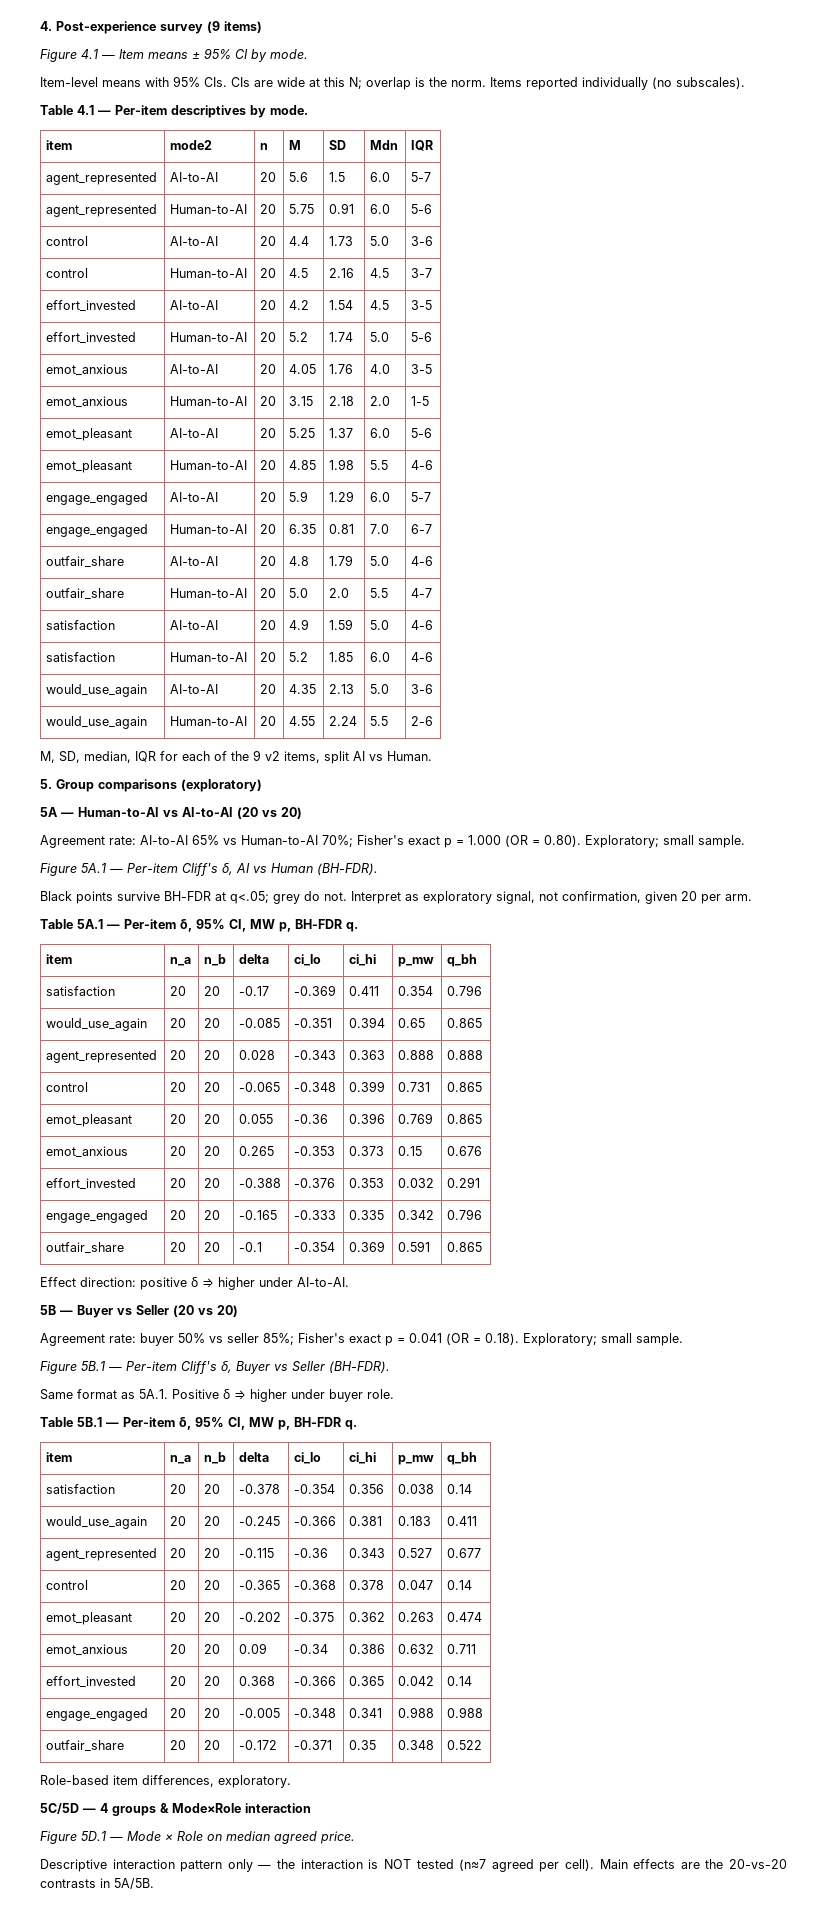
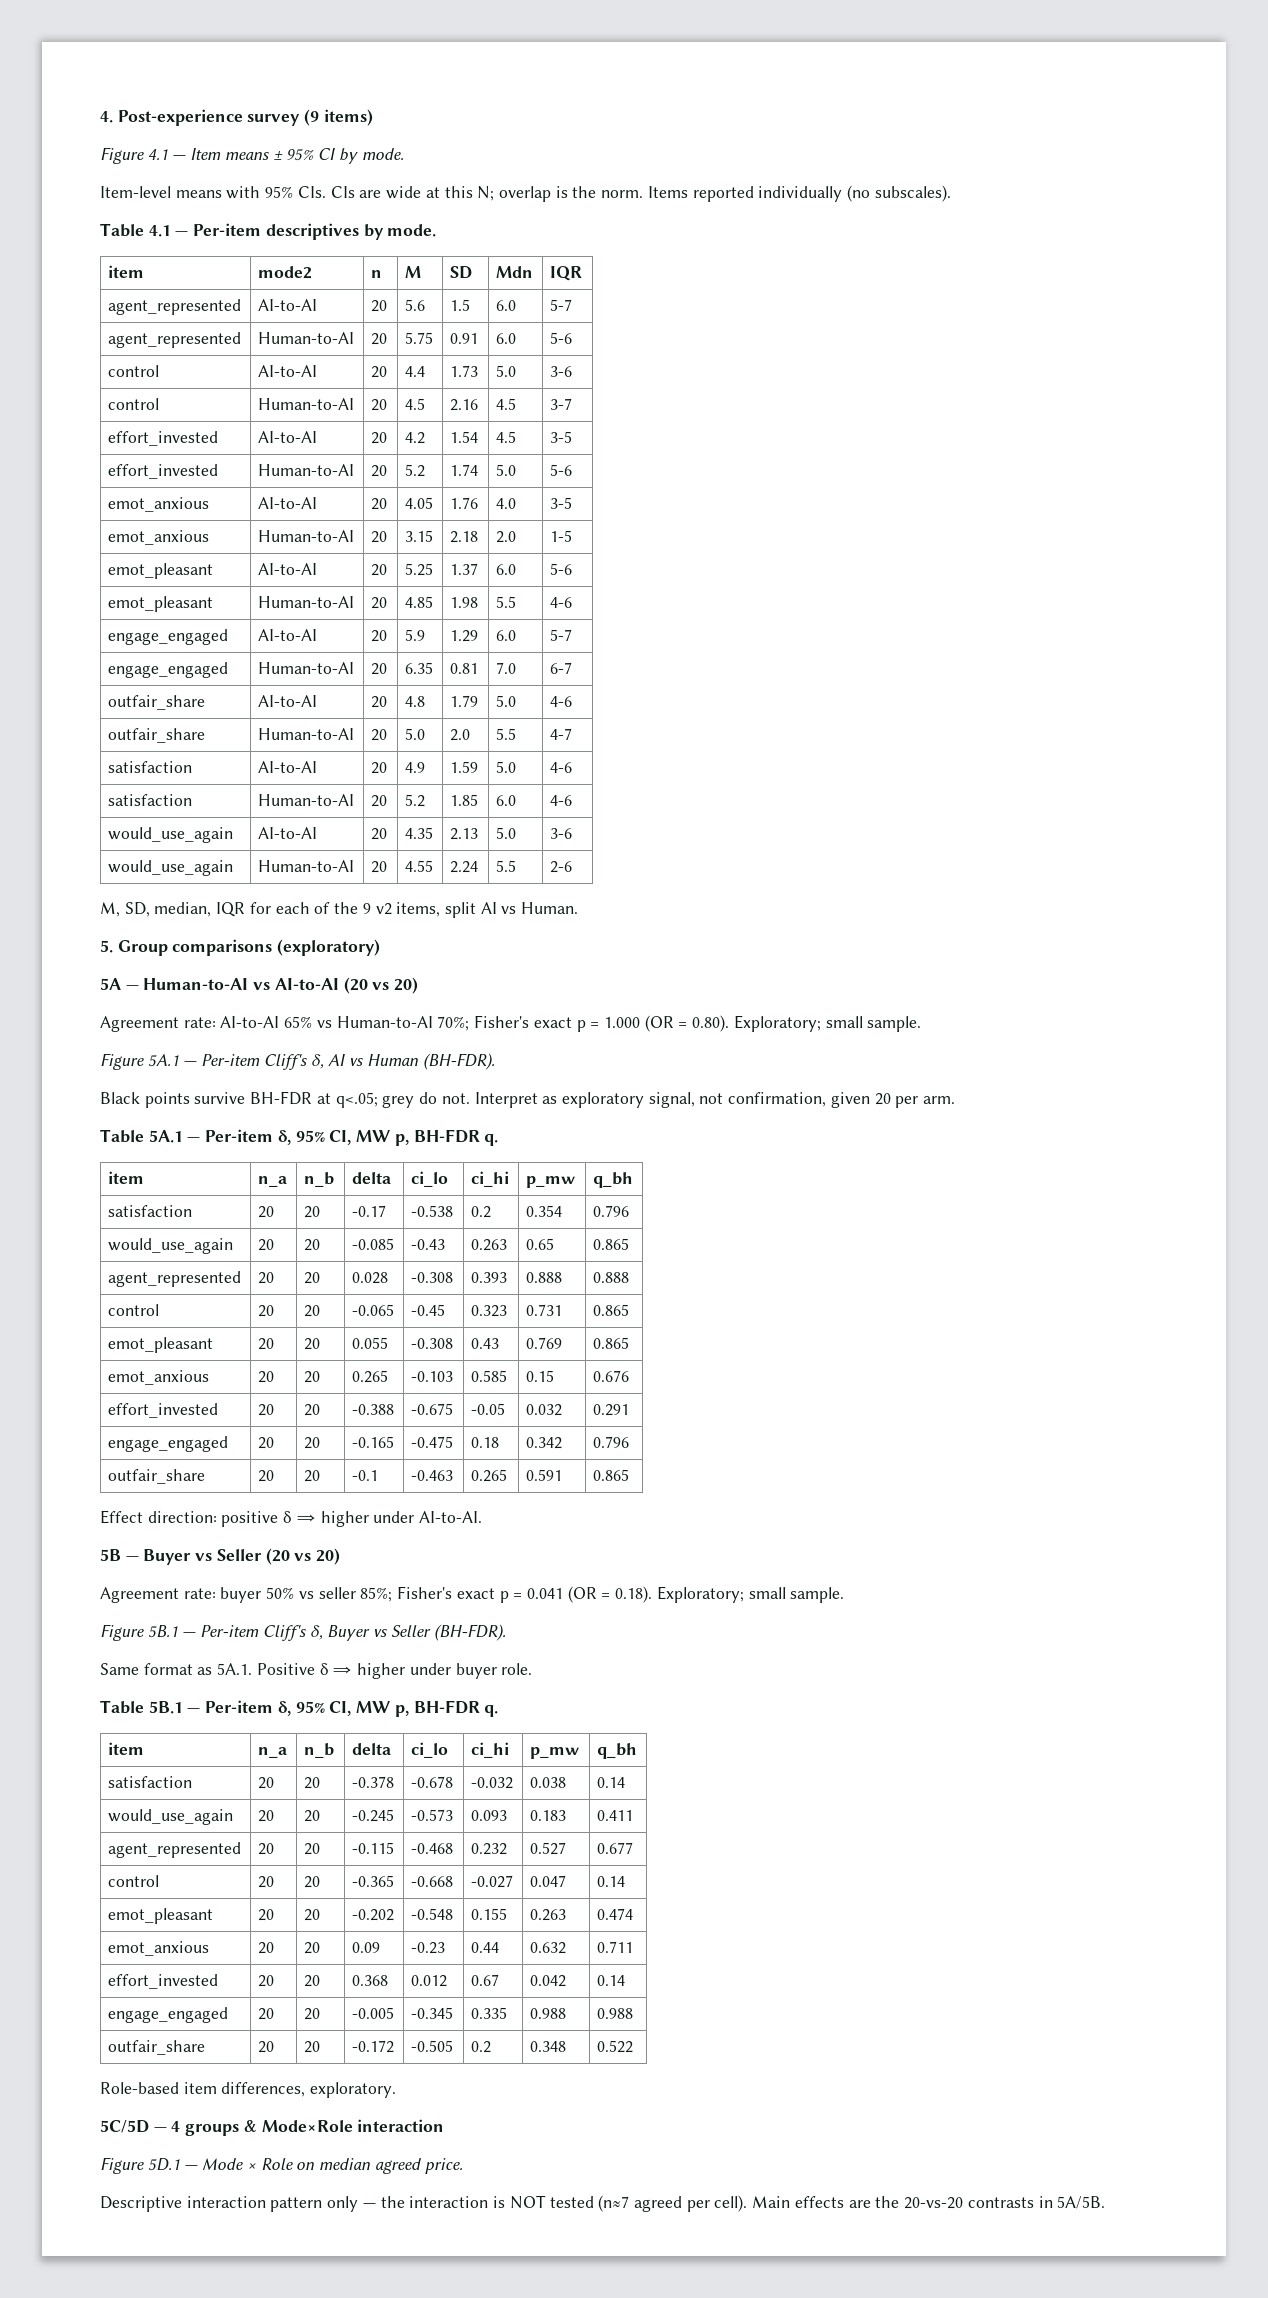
[294,985,337,996] [349,986,380,996] -0.369 | 0.411 -> [411,1205,454,1217] [471,1206,492,1218] -0.538 | 0.2
[294,1018,333,1028] [349,1017,386,1028] -0.351 | 0.394 -> [411,1239,446,1250] [471,1239,508,1251] -0.43 | 0.263
[294,1050,337,1060] [349,1050,386,1060] -0.343 | 0.363 -> [411,1272,454,1283] [471,1272,508,1283] -0.308 | 0.393
[294,1082,337,1092] [349,1081,386,1092] -0.348 | 0.399 -> [411,1304,446,1316] [471,1305,508,1317] -0.45 | 0.323
[294,1114,329,1124] [349,1113,386,1124] -0.36 | 0.396 -> [411,1338,454,1349] [471,1338,500,1349] -0.308 | 0.43
[294,1146,336,1156] [349,1146,385,1156] -0.353 | 0.373 -> [411,1371,454,1382] [471,1370,508,1382] -0.103 | 0.585
[294,1178,336,1188] [349,1178,385,1188] -0.376 | 0.353 -> [411,1403,454,1415] [471,1403,506,1415] -0.675 | -0.05
[294,1210,337,1220] [349,1210,385,1220] -0.333 | 0.335 -> [411,1436,454,1448] [471,1437,500,1448] -0.475 | 0.18
[294,1242,336,1252] [349,1241,386,1252] -0.354 | 0.369 -> [411,1470,454,1481] [471,1469,508,1482] -0.463 | 0.265
[294,1484,336,1494] [349,1484,385,1494] -0.354 | 0.356 -> [411,1776,454,1788] [471,1777,514,1789] -0.678 | -0.032
[294,1516,337,1526] [349,1516,383,1526] -0.366 | 0.381 -> [411,1809,454,1821] [471,1810,508,1821] -0.573 | 0.093
[294,1548,329,1558] [349,1548,386,1558] -0.36 | 0.343 -> [411,1843,454,1854] [471,1843,508,1855] -0.468 | 0.232
[294,1580,337,1590] [349,1580,385,1590] -0.368 | 0.378 -> [411,1876,454,1887] [471,1875,514,1888] -0.668 | -0.027
[294,1612,335,1622] [349,1612,386,1622] -0.375 | 0.362 -> [411,1908,454,1920] [471,1908,508,1920] -0.548 | 0.155
[294,1644,329,1654] [349,1644,386,1654] -0.34 | 0.386 -> [411,1942,446,1954] [471,1942,500,1953] -0.23 | 0.44
[294,1676,337,1686] [349,1676,385,1686] -0.366 | 0.365 -> [411,1975,448,1987] [471,1974,500,1986] 0.012 | 0.67
[294,1708,337,1718] [349,1708,383,1718] -0.348 | 0.341 -> [411,2007,454,2019] [471,2007,508,2019] -0.345 | 0.335
[294,1740,333,1750] [349,1740,377,1750] -0.371 | 0.35 -> [411,2040,454,2052] [471,2041,492,2053] -0.505 | 0.2

